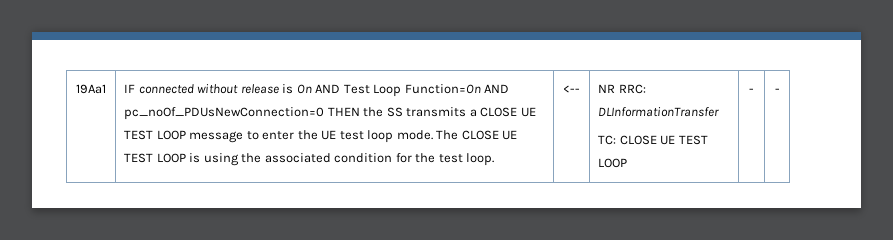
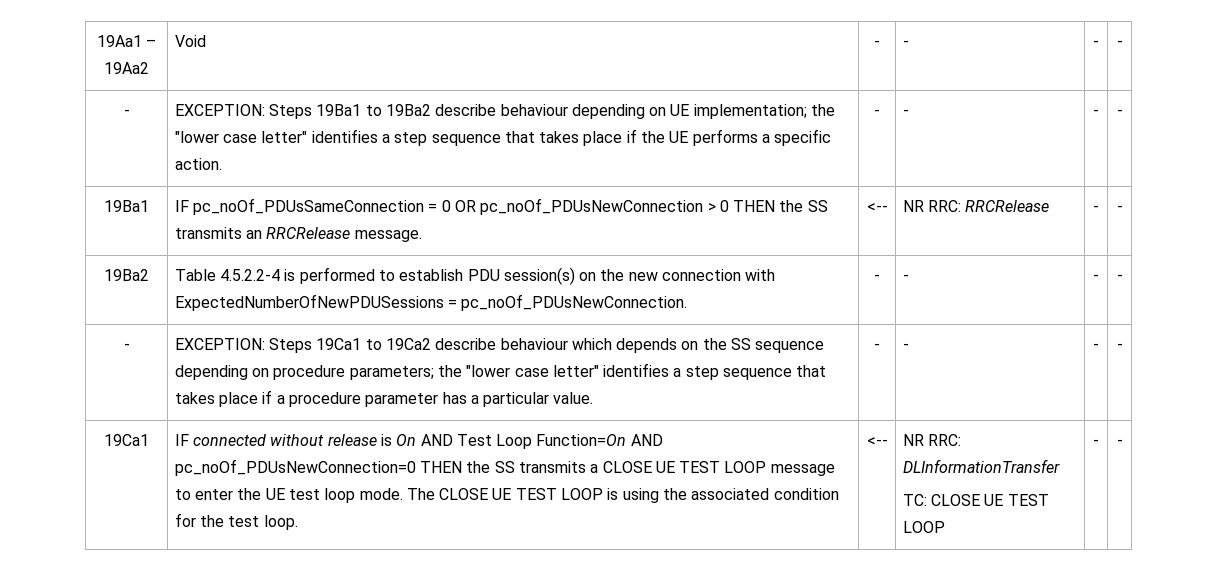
(106, 89) none -> [146,39,157,47] [104,62,149,74] [174,35,206,47] [874,40,880,47] [902,40,909,47] [1093,40,1099,47] [1116,40,1123,47] [123,109,130,116] [174,104,836,119] [174,129,832,146] [174,158,222,170] [874,109,880,116] [902,109,909,116] [1093,109,1099,116] [1116,109,1123,116] [104,200,149,212] [174,198,828,215] [174,227,422,242] [866,203,888,212] [902,200,1050,212] [1093,205,1099,212] [1116,205,1123,212] [104,269,149,281] [174,267,776,285] [174,294,688,311] [874,274,880,281] [902,274,909,281] [1093,274,1099,281] [1116,274,1123,281] [123,343,130,350] [174,338,825,353] [174,363,827,380] [174,390,594,407] [874,343,880,350] [902,343,909,350] [1093,343,1099,350] [1116,343,1123,350] [104,434,149,446] – 19Aa2 | Void | - | - | - | - // - | EXCEPTION: Steps 19Ba1 to 19Ba2 describe behaviour depending on UE implementation; the "lower case letter" identifies a step sequence that takes place if the UE performs a specific action. | - | - | - | - // 19Ba1 | IF pc_noOf_PDUsSameConnection = 0 OR pc_noOf_PDUsNewConnection > 0 THEN the SS transmits an RRCRelease message. | <-- | NR RRC: RRCRelease | - | - // 19Ba2 | Table 4.5.2.2-4 is performed to establish PDU session(s) on the new connection with ExpectedNumberOfNewPDUSessions = pc_noOf_PDUsNewConnection. | - | - | - | - // - | EXCEPTION: Steps 19Ca1 to 19Ca2 describe behaviour which depends on the SS sequence depending on procedure parameters; the "lower case letter" identifies a step sequence that takes place if a procedure parameter has a particular value. | - | - | - | - // 19Ca1

